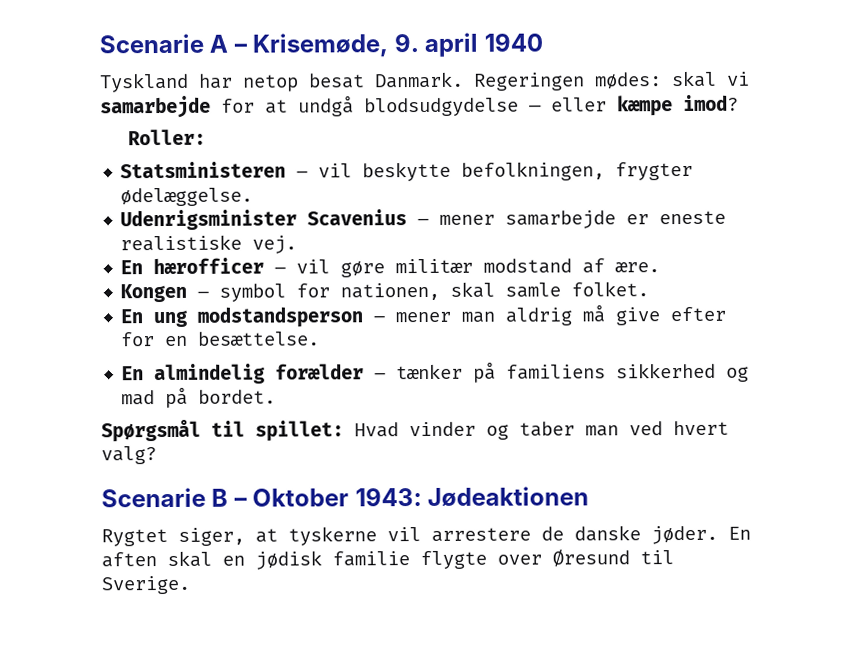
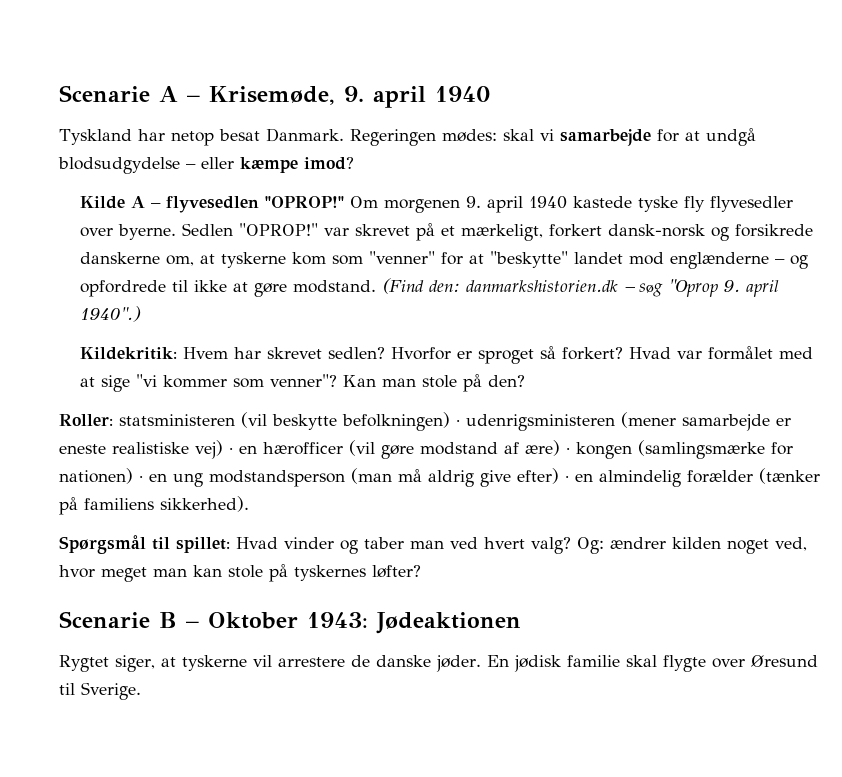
[529,104,542,112] — -> [186,164,196,169] –
[128,128,207,146] [120,161,694,182] [120,187,254,207] [120,209,727,231] [120,234,298,254] [120,257,661,278] [120,281,650,303] [120,304,727,328] [120,331,321,347] [121,361,750,385] [121,386,277,409] Roller: // Statsministeren – vil beskytte befolkningen, frygter ødelæggelse. // Udenrigsminister Scavenius – mener samarbejde er eneste realistiske vej. // En hærofficer – vil gøre militær modstand af ære. // Kongen – symbol for nationen, skal samle folket. // En ung modstandsperson – mener man aldrig må give efter for en besættelse. // En almindelig forælder – tænker på familiens sikkerhed og mad på bordet. -> [79,196,793,213] [79,223,813,241] [79,251,808,269] [79,278,779,297] [79,306,141,322] [79,346,813,364] [79,374,525,392] [59,412,791,431] [59,440,793,459] [59,468,820,487] [59,496,249,515] Kilde A – flyvesedlen "OPROP!" Om morgenen 9. april 1940 kastede tyske fly flyvesedler over byerne. Sedlen "OPROP!" var skrevet på et mærkeligt, forkert dansk-norsk og forsikrede danskerne om, at tyskerne kom som "venner" for at "beskytte" landet mod englænderne – og opfordrede til ikke at gøre modstand. (Find den: danmarkshistorien.dk – søg "Oprop 9. april 1940".) // Kildekritik: Hvem har skrevet sedlen? Hvorfor er sproget så forkert? Hvad var formålet med at sige "vi kommer som venner"? Kan man stole på den? // Roller: statsministeren (vil beskytte befolkningen) · udenrigsministeren (mener samarbejde er eneste realistiske vej) · en hærofficer (vil gøre modstand af ære) · kongen (samlingsmærke for nationen) · en ung modstandsperson (man må aldrig give efter) · en almindelig forælder (tænker på familiens sikkerhed).
(157, 455) none -> [577,537,807,554] [59,564,421,582] Og: ændrer kilden noget ved, hvor meget man kan stole på tyskernes løfter?
[101,550,245,568] aften skal en -> (509, 661) none
(410, 559) none -> [625,655,657,667] skal

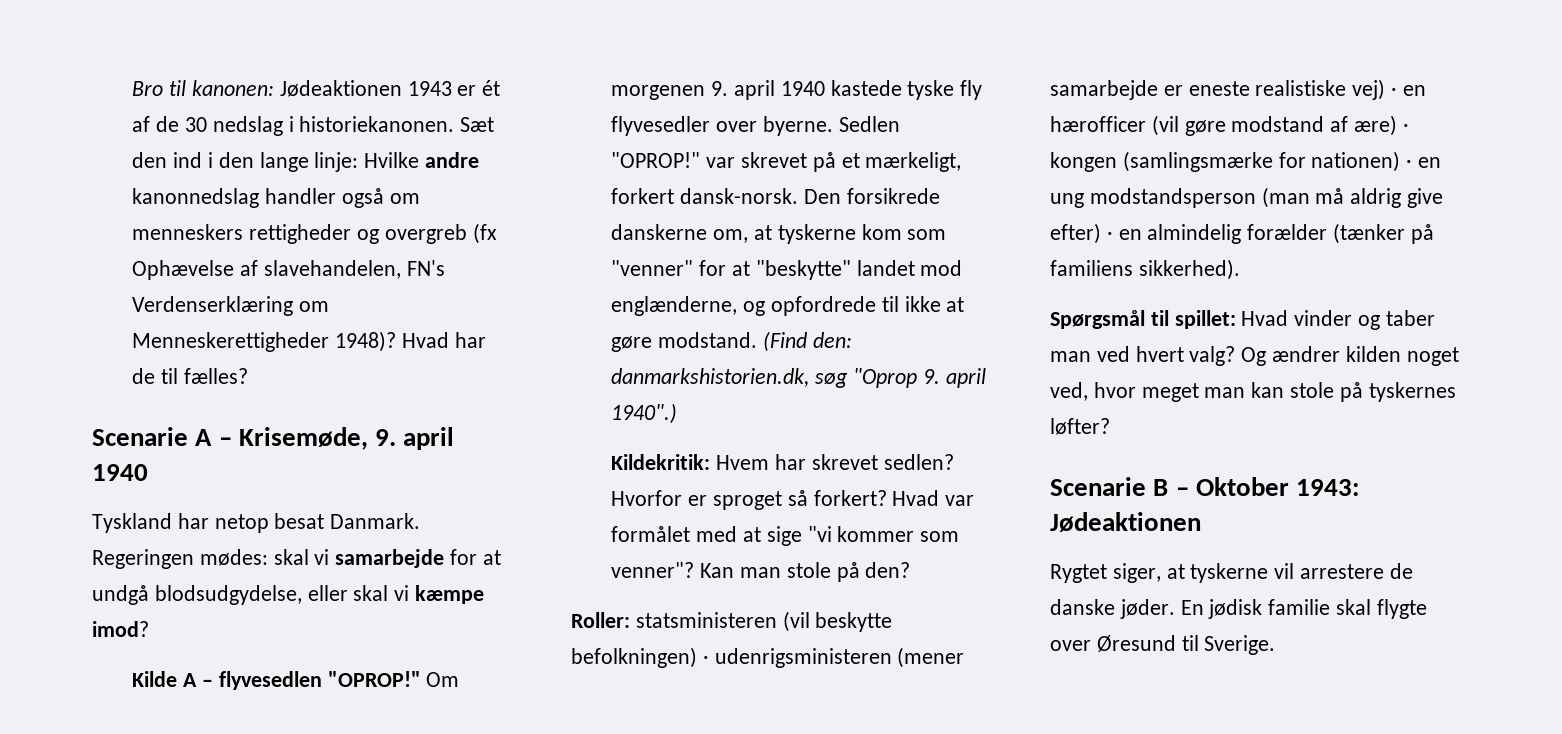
(59, 93) none -> [132,80,501,97] [132,116,495,136] [132,152,480,172] [132,188,420,208] [132,223,497,244] [132,260,445,280] [132,296,330,316] [132,331,486,352] [132,368,249,384] Bro til kanonen: Jødeaktionen 1943 er ét af de 30 nedslag i historiekanonen. Sæt den ind i den lange linje: Hvilke andre kanonnedslag handler også om menneskers rettigheder og overgreb (fx Ophævelse af slavehandelen, FN's Verdenserklæring om Menneskerettigheder 1948)? Hvad har de til fælles? //
[58,157,234,174] blodsudgydelse – eller -> [154,585,410,605] blodsudgydelse, eller skal vi
[607,224,729,241] dansk-norsk og -> [680,188,842,204] dansk-norsk. Den
[669,252,785,269] englænderne – -> [611,296,738,316] englænderne,
[465,280,635,292] danmarkshistorien.dk – -> [611,368,810,387] danmarkshistorien.dk,
[577,537,604,554] Og: -> [1241,347,1267,366] Og

